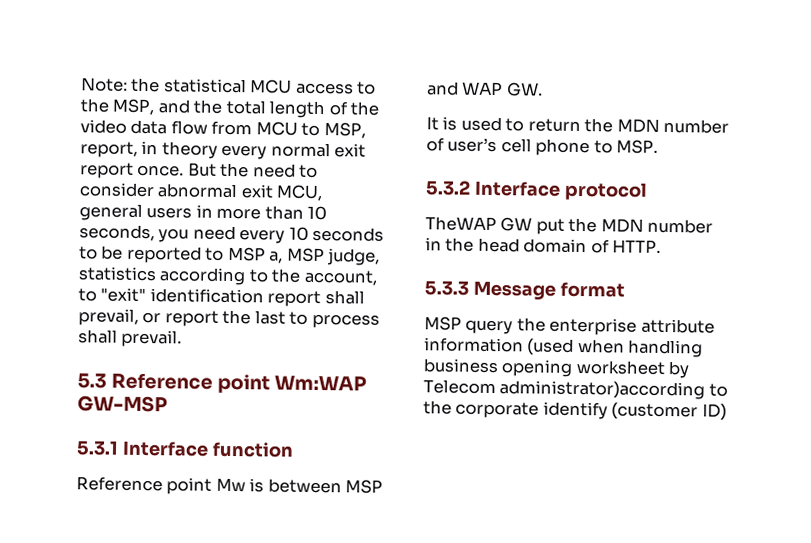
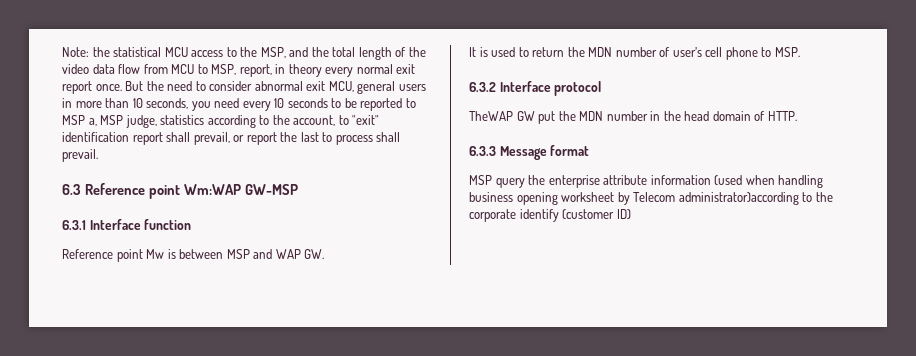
[77,373,107,389] 5.3 -> [62,184,81,195] 6.3
[76,440,119,456] 5.3.1 -> [62,220,86,230] 6.3.1
[425,180,471,196] 5.3.2 -> [469,82,496,92] 6.3.2
[424,280,469,296] 5.3.3 -> [469,146,496,156] 6.3.3

